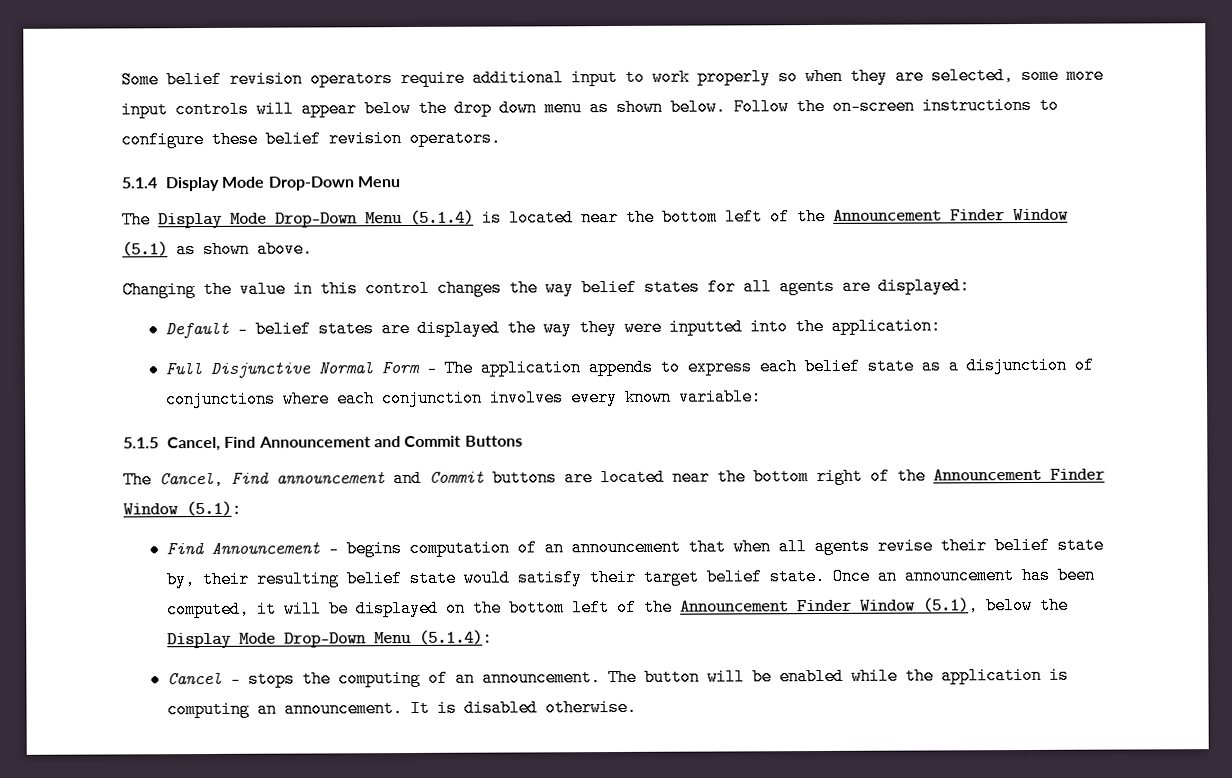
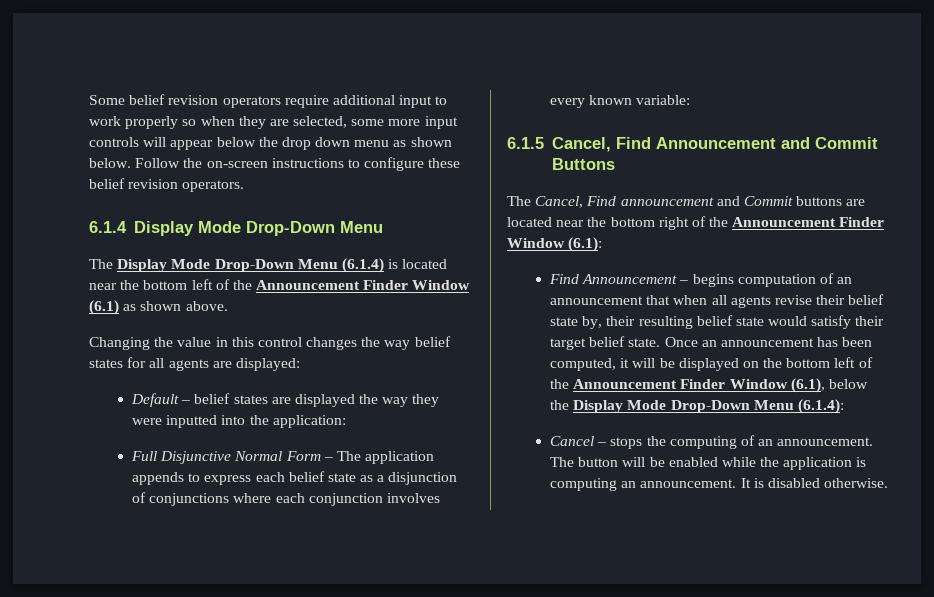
[121,177,158,189] 5.1.4 -> [89,221,127,233] 6.1.4
[410,209,474,226] (5.1.4) -> [341,258,384,273] (6.1.4)
[122,241,168,257] (5.1) -> [89,300,119,315] (6.1)
[123,437,159,449] 5.1.5 -> [507,137,544,149] 6.1.5
[186,500,242,519] (5.1): -> [568,237,603,252] (6.1):
[922,597,979,615] (5.1), -> [790,378,825,393] (6.1),
[418,629,493,647] (5.1.4): -> [797,399,844,414] (6.1.4):

